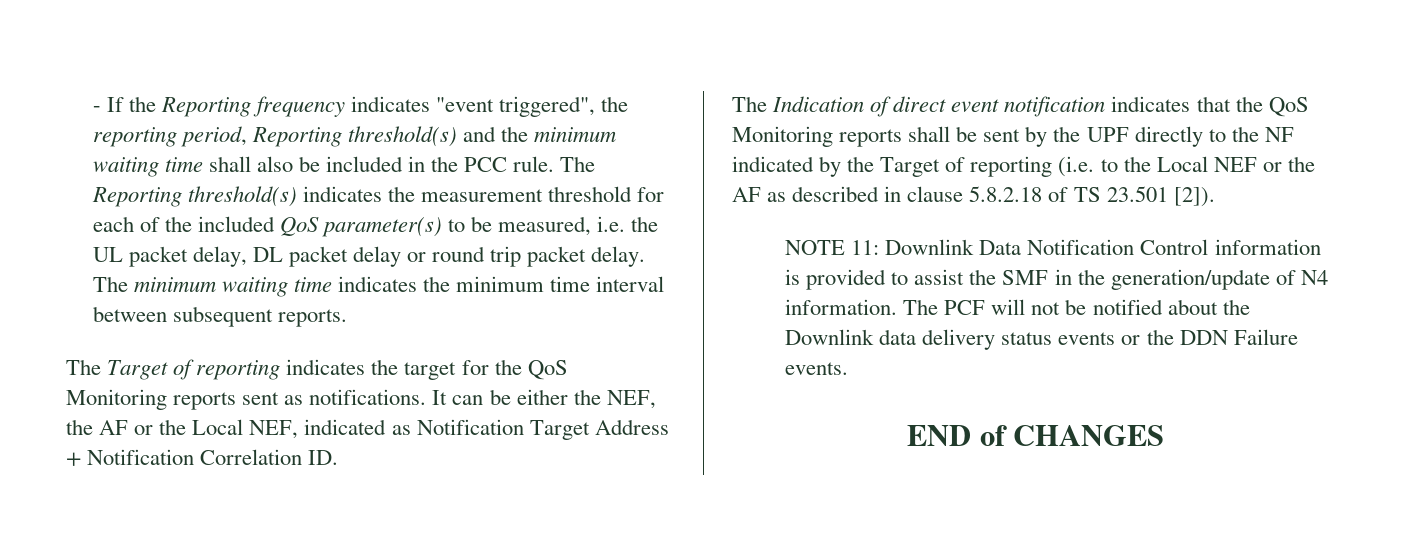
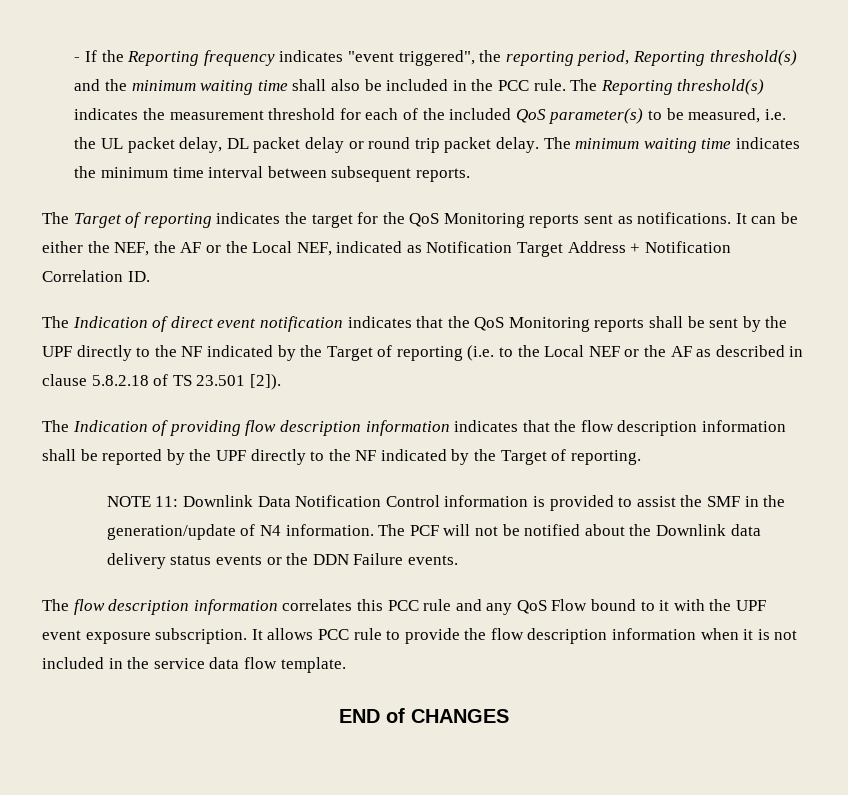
(1215, 197) none -> [42,420,787,436] [42,449,641,465] // The Indication of providing flow description information indicates that the flow description information shall be reported by the UPF directly to the NF indicated by the Target of reporting.
(849, 368) none -> [42,599,767,615] [42,628,798,644] [42,657,346,673] // The flow description information correlates this PCC rule and any QoS Flow bound to it with the UPF event exposure subscription. It allows PCC rule to provide the flow description information when it is not included in the service data flow template.

